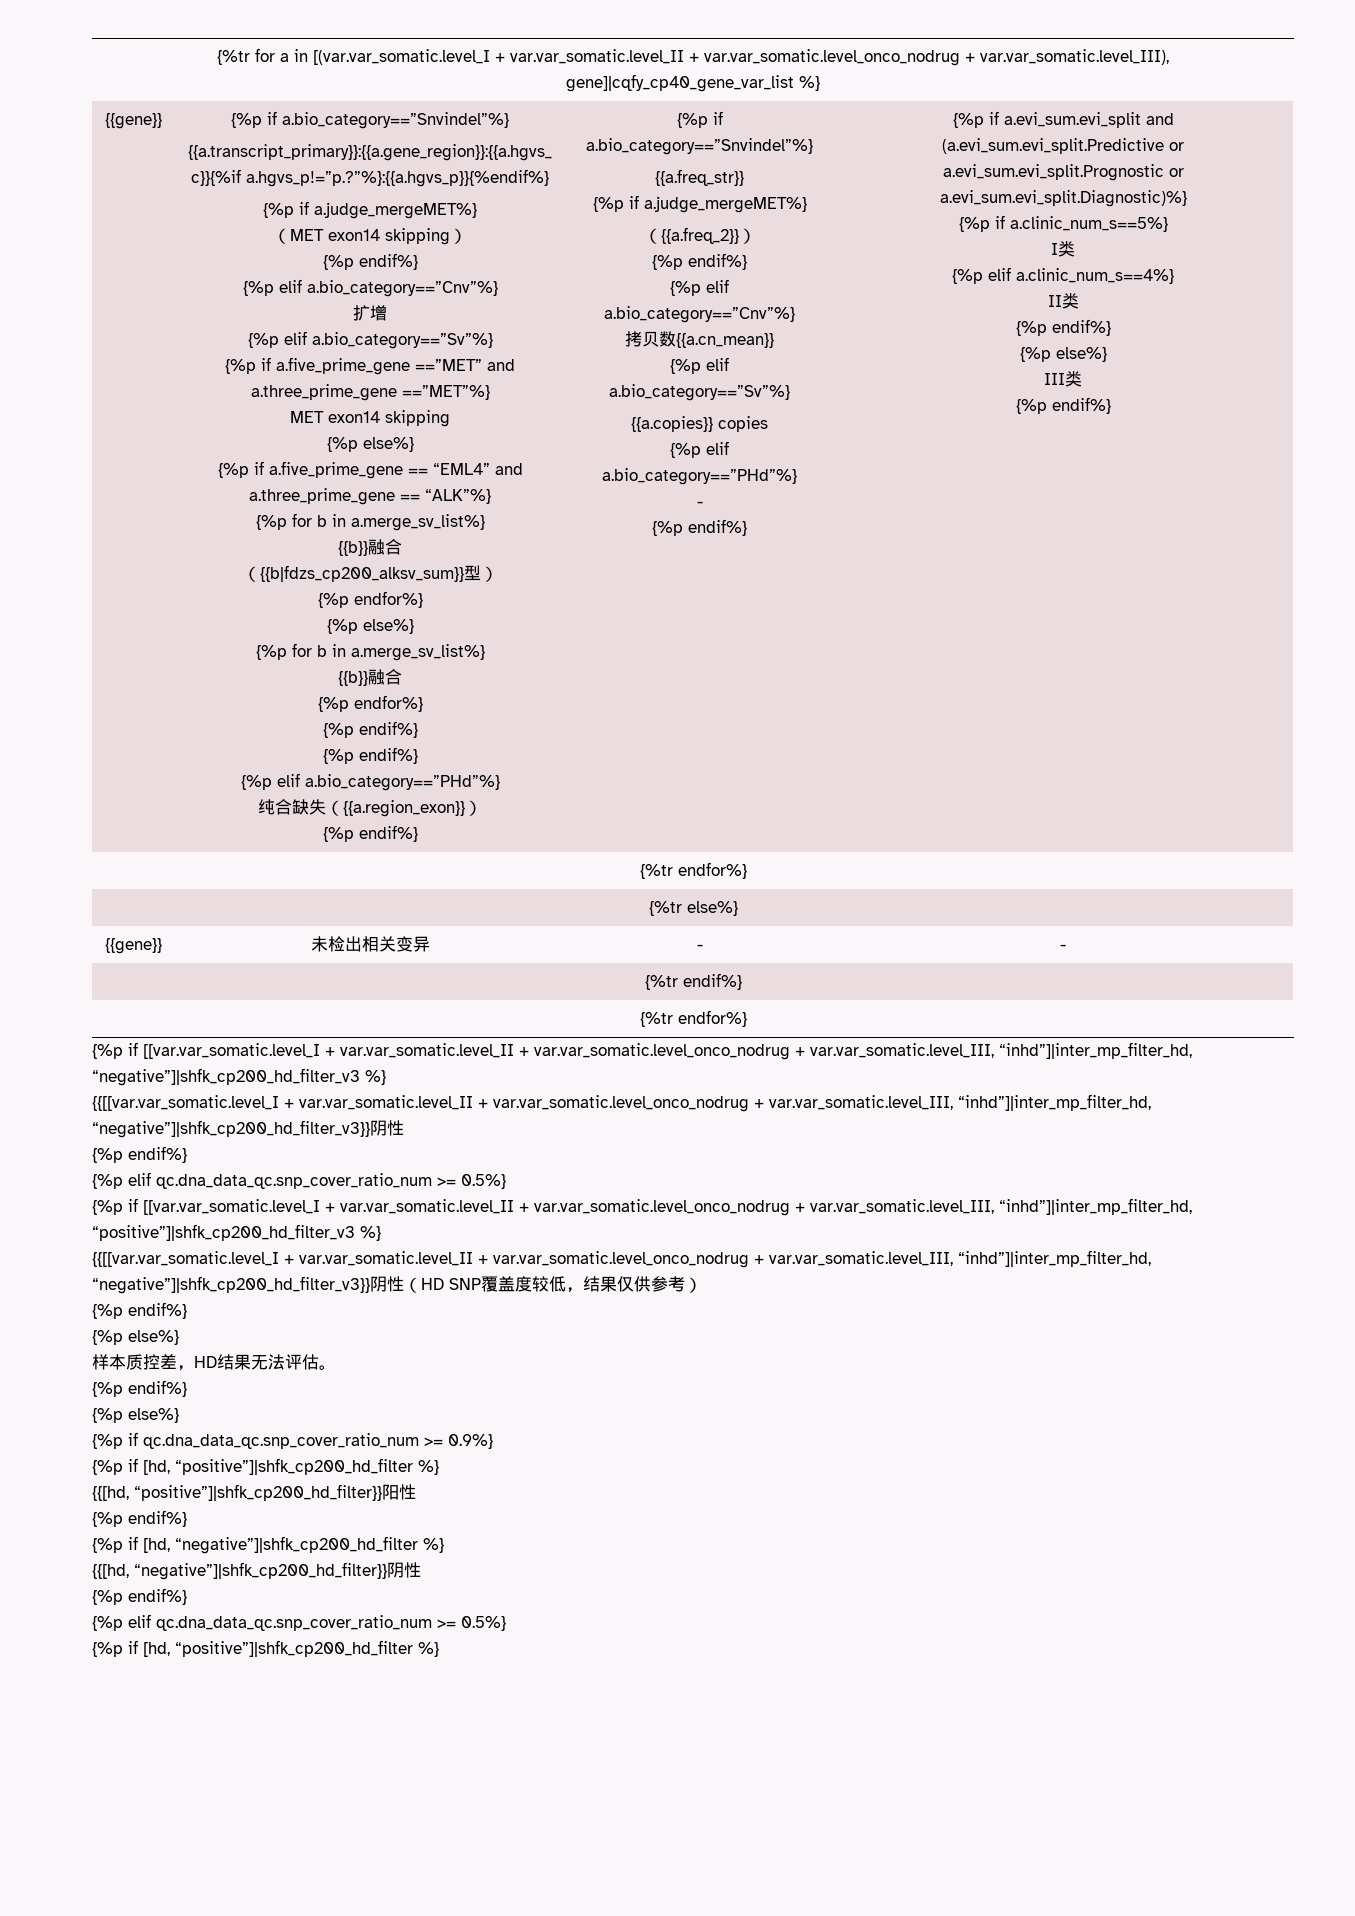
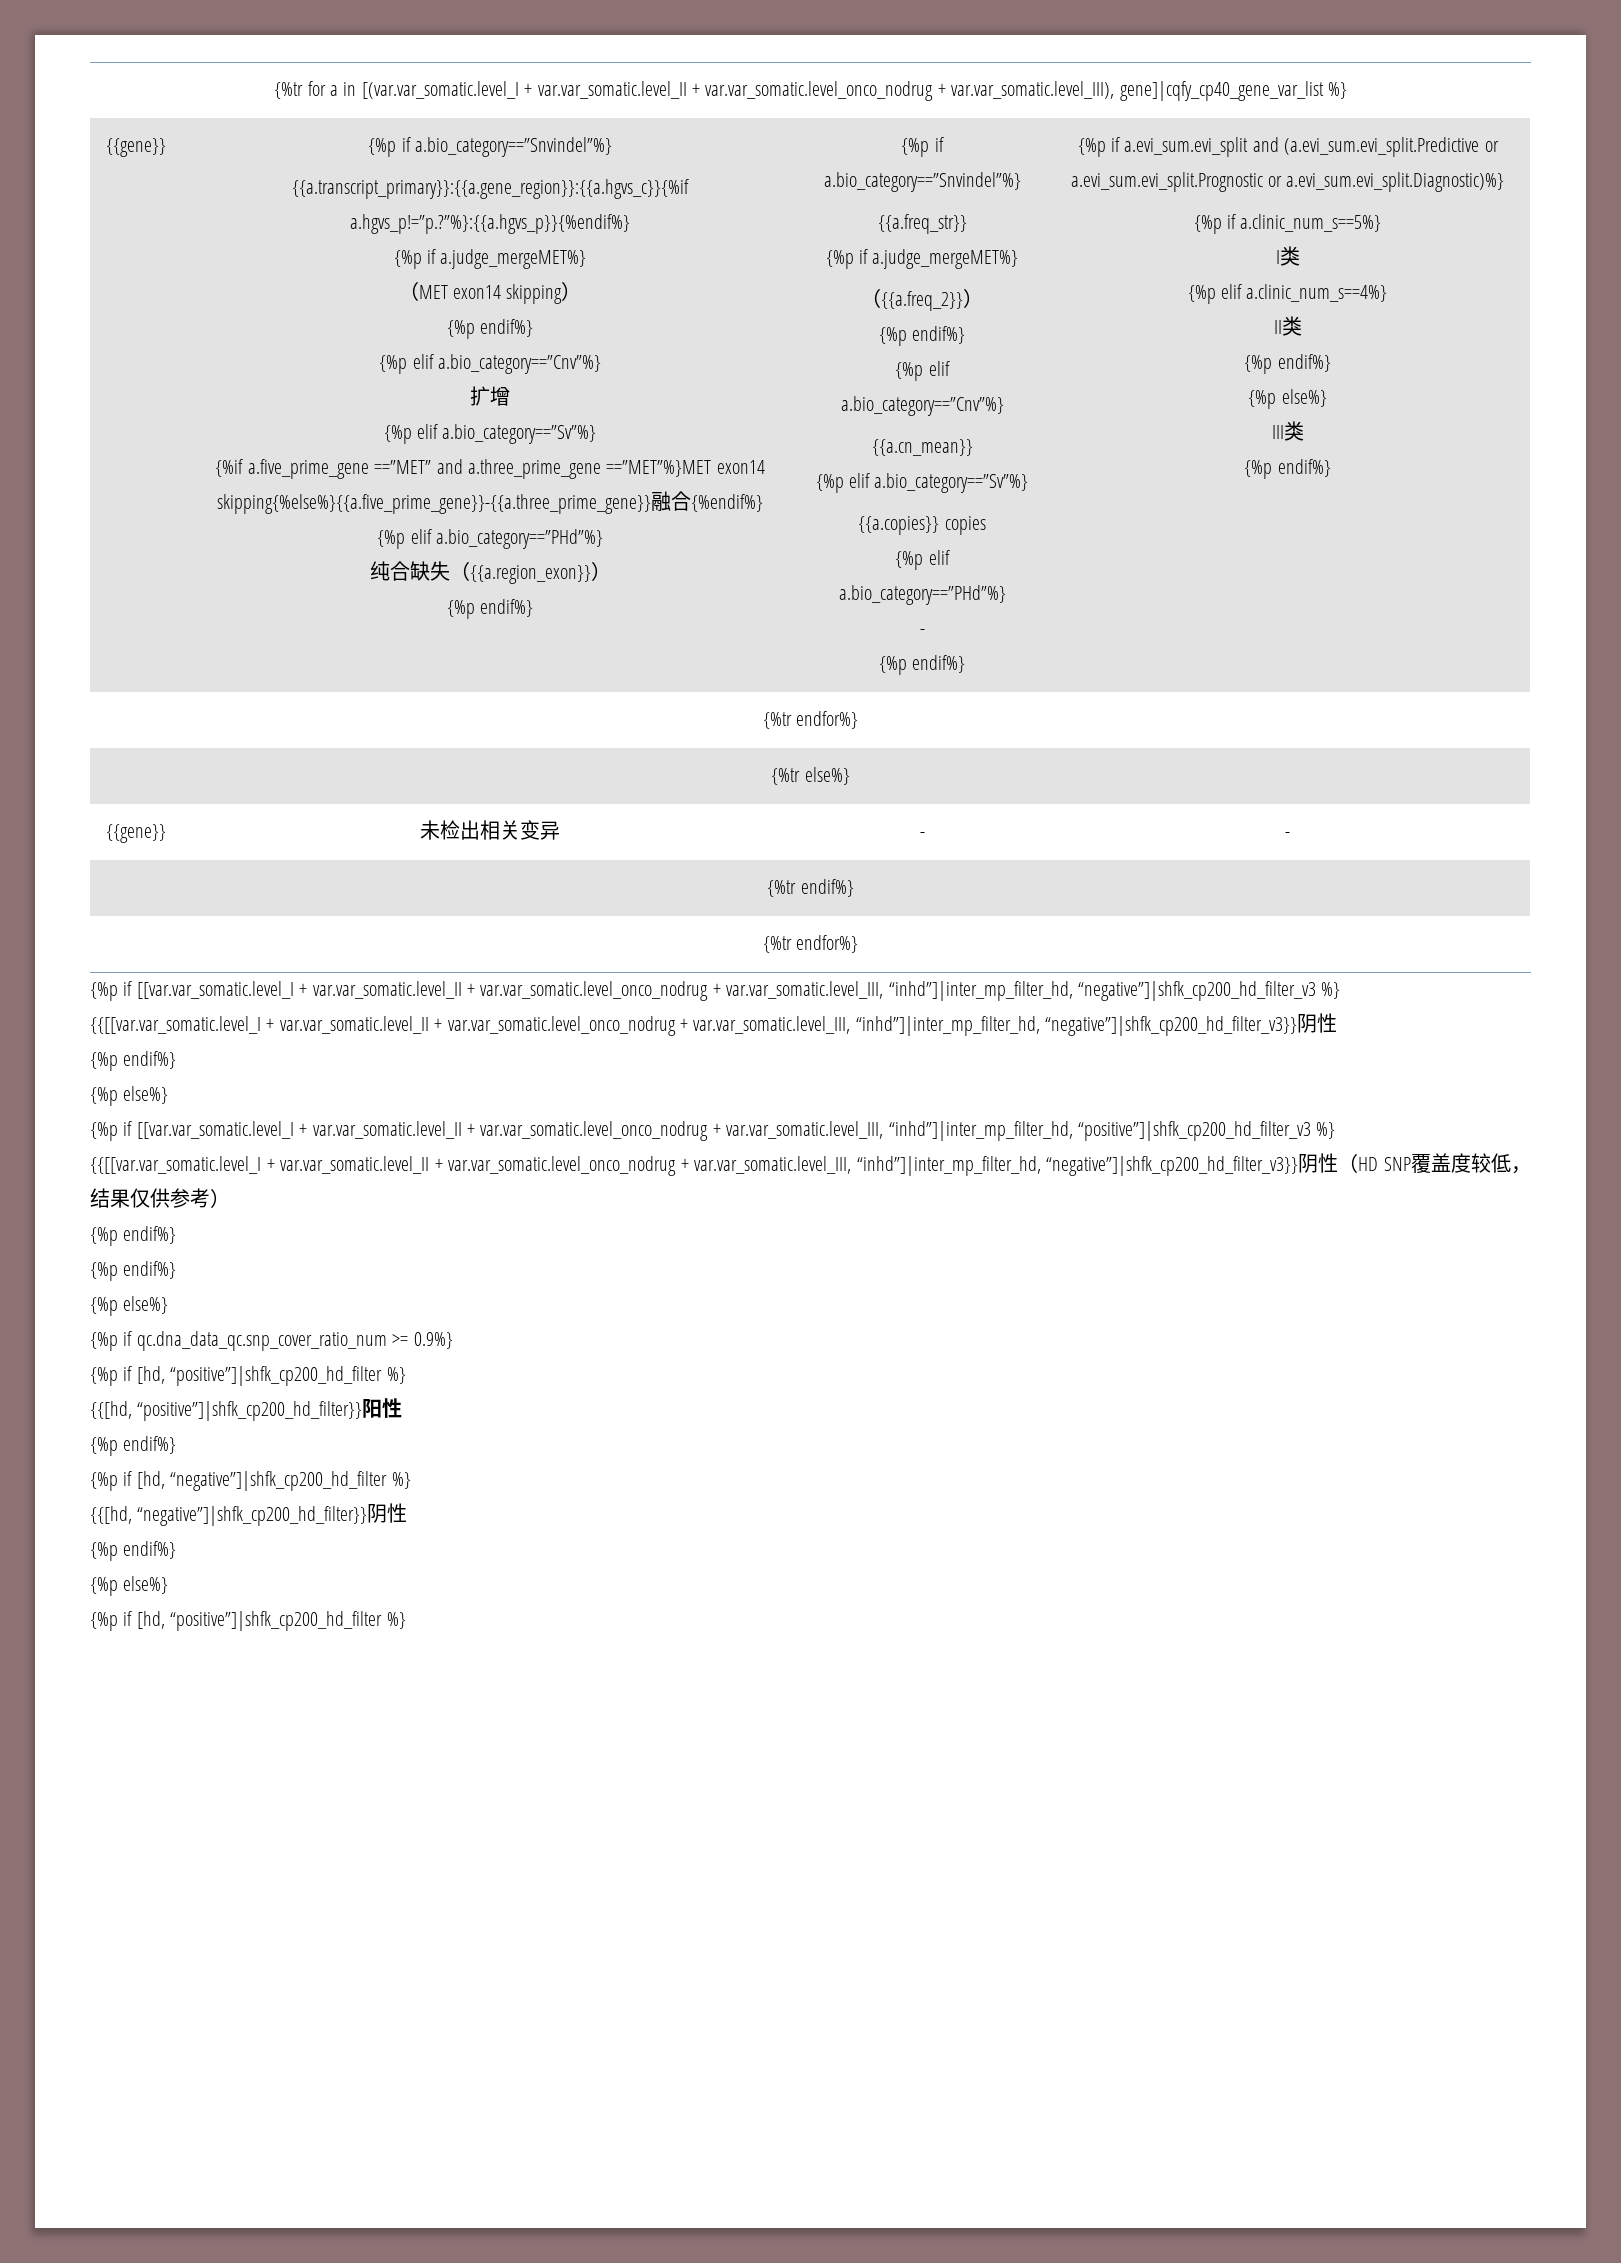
[225,357,271,374] {%p if -> [215,459,244,477] {%if
[401,385,490,400] [290,410,450,427] [326,437,414,452] [217,461,523,479] [249,488,491,505] [255,513,485,531] [338,539,402,556] [242,565,498,582] [317,591,423,608] [326,619,414,634] [255,643,485,661] [338,669,402,686] [317,695,423,712] [322,721,418,738] [322,747,418,764] ==”MET”%} // MET exon14 skipping // {%p else%} // {%p if a.five_prime_gene == “EML4” and a.three_prime_gene == “ALK”%} // {%p for b in a.merge_sv_list%} // {{b}}融合 // （{{b|fdzs_cp200_alksv_sum}}型） // {%p endfor%} // {%p else%} // {%p for b in a.merge_sv_list%} // {{b}}融合 // {%p endfor%} // {%p endif%} // {%p endif%} -> [606,460,765,477] [216,491,763,514] ==”MET”%}MET exon14 skipping{%else%}{{a.five_prime_gene}}-{{a.three_prime_gene}}融合{%endif%}
[625,331,676,347] 拷贝数 -> (1004, 406) none
[128,1172,506,1189] elif qc.dna_data_qc.snp_cover_ratio_num >= 0.5%} -> [123,1086,169,1104] else%}
[92,1330,179,1345] [92,1354,336,1371] // {%p else%} // 样本质控差，HD结果无法评估。 -> (177, 1235) none
[128,1614,506,1631] elif qc.dna_data_qc.snp_cover_ratio_num >= 0.5%} -> [123,1576,169,1594] else%}

